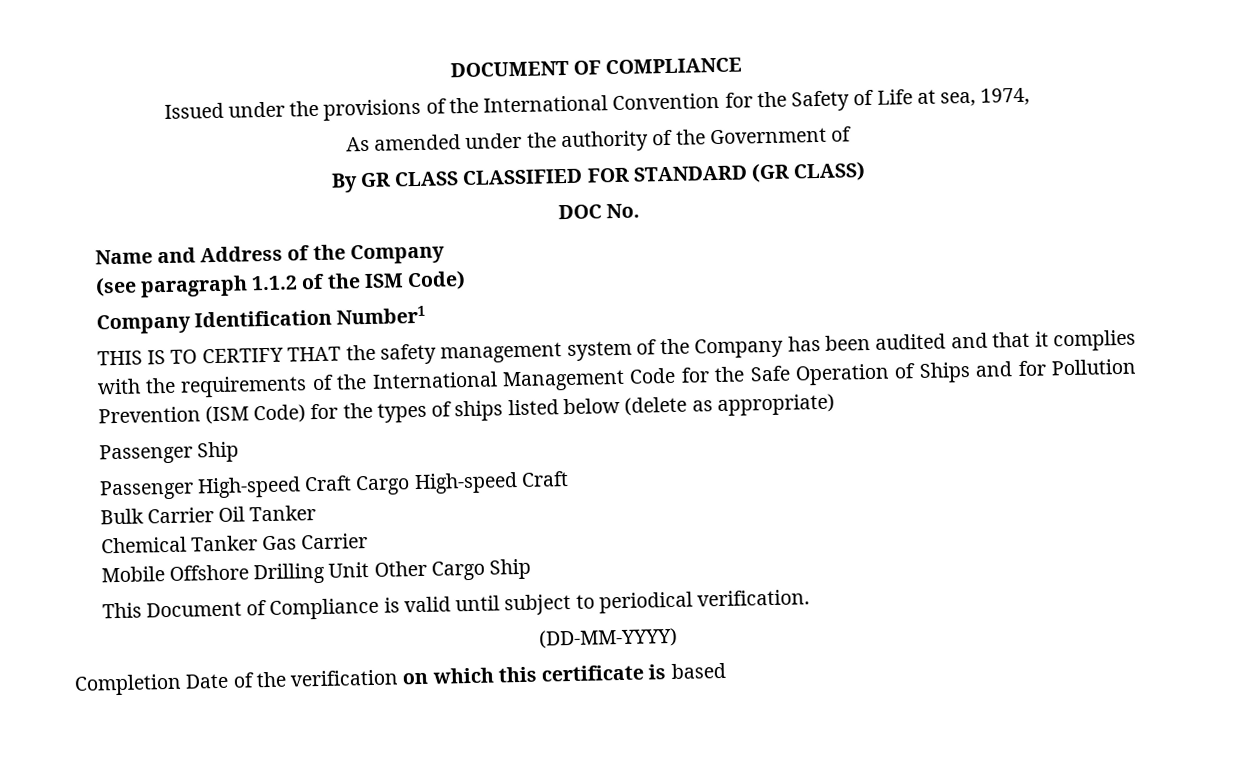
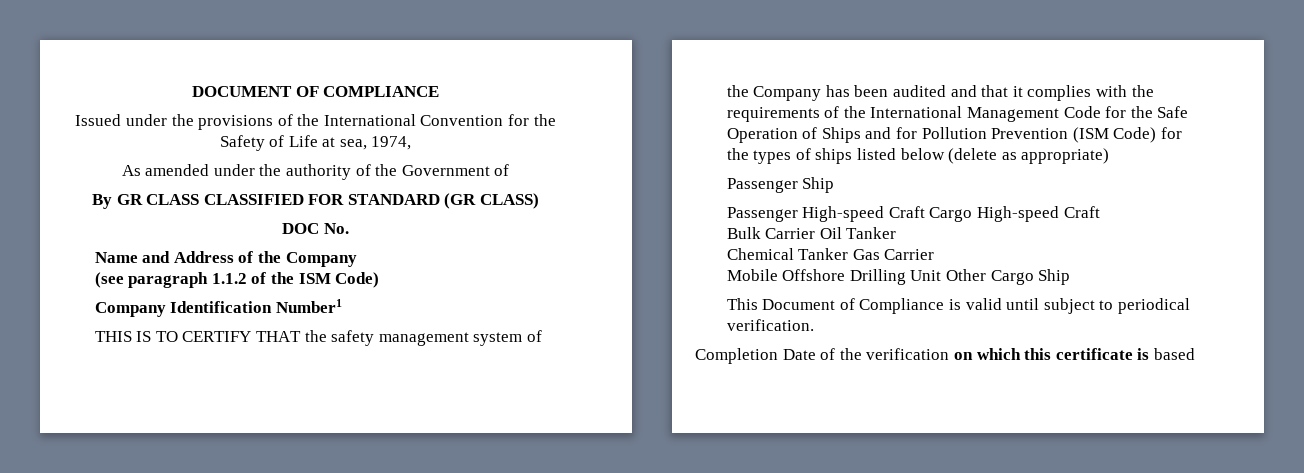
[537,627,678,649] // (DD-MM-YYYY) -> (814, 325) none

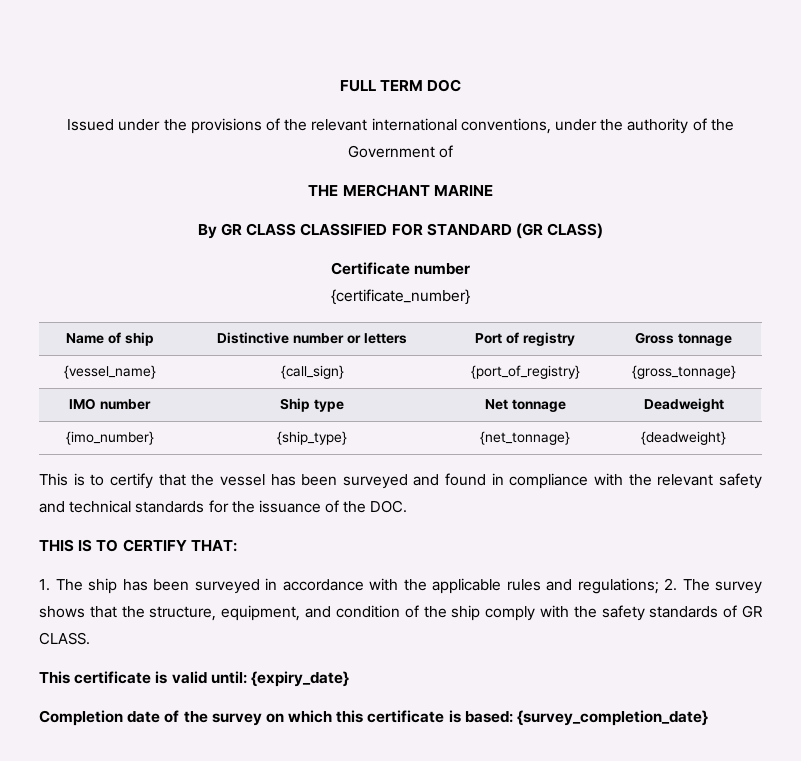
[191,86,440,97] DOCUMENT OF COMPLIANCE -> [339,79,462,92] FULL TERM DOC
[323,114,556,126] [219,135,412,151] [121,164,210,176] International Convention for the Safety of Life at sea, 1974, // As amended -> [311,118,551,134] relevant international conventions,
(510, 170) none -> [308,184,493,197] // THE MERCHANT MARINE
[282,223,349,234] [94,251,357,267] [94,272,380,288] [94,299,342,317] [94,330,543,346] [726,85,1154,101] [726,106,1189,122] [726,127,1183,143] [726,148,1110,164] [726,177,835,193] [726,206,1100,222] [726,227,897,239] [726,248,935,260] [726,269,1071,285] [726,298,1191,314] [726,319,814,331] [695,348,950,364] DOC No. // Name and Address of the Company // (see paragraph 1.1.2 of the ISM Code) // Company Identification Number1 // THIS IS TO CERTIFY THAT the safety management system of the Company has been audited and that it complies with the requirements of the International Management Code for the Safe Operation of Ships and for Pollution Prevention (ISM Code) for the types of ships listed below (delete as appropriate) // Passenger Ship // Passenger High-speed Craft Cargo High-speed Craft // Bulk Carrier Oil Tanker // Chemical Tanker Gas Carrier // Mobile Offshore Drilling Unit Other Cargo Ship // This Document of Compliance is valid until subject to periodical verification. // Completion Date of the verification -> [330,262,471,275] [331,289,470,305] [65,332,154,346] [216,332,407,344] [475,332,575,346] [635,332,732,346] [63,365,156,379] [280,365,344,379] [470,365,580,379] [631,365,736,379] [69,398,151,410] [280,398,344,412] [484,399,566,412] [643,398,724,412] [65,431,154,445] [277,431,347,445] [480,431,570,445] [641,431,726,445] [39,473,762,489] [39,500,408,513] [39,539,237,552] [39,578,762,594] [39,605,763,621] [39,632,90,645] [39,671,349,687] [39,710,262,726] Certificate number // {certificate_number} // Name of ship | Distinctive number or letters | Port of registry | Gross tonnage // {vessel_name} | {call_sign} | {port_of_registry} | {gross_tonnage} // IMO number | Ship type | Net tonnage | Deadweight // {imo_number} | {ship_type} | {net_tonnage} | {deadweight} // This is to certify that the vessel has been surveyed and found in compliance with the relevant safety and technical standards for the issuance of the DOC. // THIS IS TO CERTIFY THAT: // 1. The ship has been surveyed in accordance with the applicable rules and regulations; 2. The survey shows that the structure, equipment, and condition of the ship comply with the safety standards of GR CLASS. // This certificate is valid until: {expiry_date} // Completion date of the survey
[1153,348,1195,360] based -> [464,710,709,726] based: {survey_completion_date}

